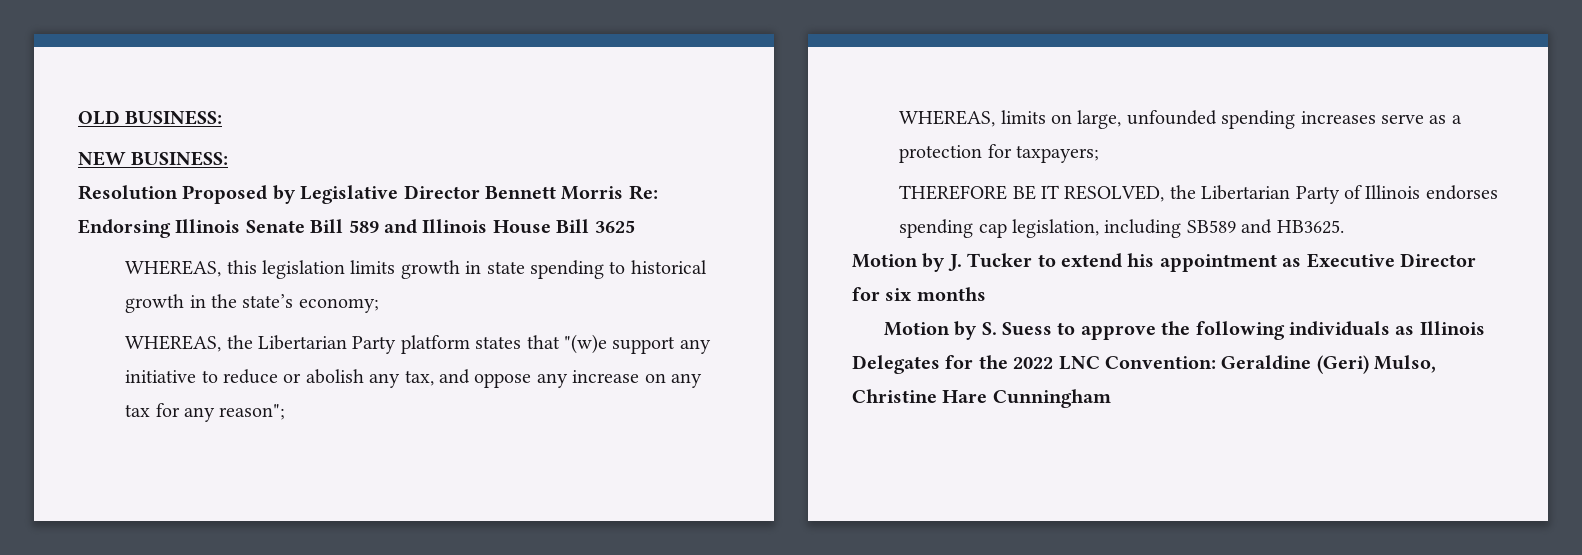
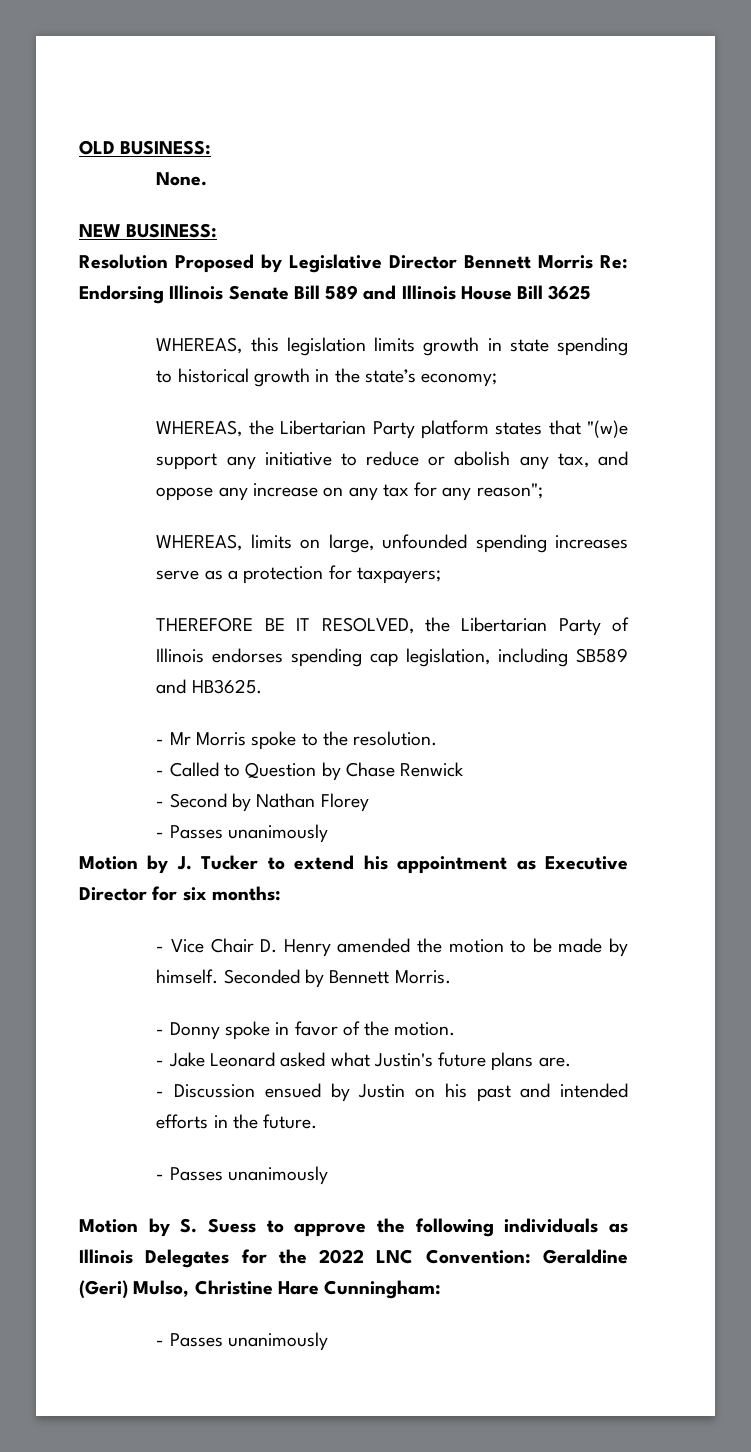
(223, 117) none -> [156,172,208,186] // None.
(1344, 227) none -> [156,731,438,750] [156,762,465,781] [156,793,369,812] [156,824,328,843] // - Mr Morris spoke to the resolution. // - Called to Question by Chase Renwick // - Second by Nathan Florey // - Passes unanimously
[916,287,986,301] months -> [211,886,281,901] [156,938,628,957] [156,969,451,988] [156,1021,456,1040] [156,1052,571,1071] [156,1083,629,1102] [156,1114,318,1129] [156,1166,328,1185] months: // - Vice Chair D. Henry amended the motion to be made by himself. Seconded by Bennett Morris. // - Donny spoke in favor of the motion. // - Jake Leonard asked what Justin's future plans are. // - Discussion ensued by Justin on his past and intended efforts in the future. // - Passes unanimously
[992,389,1111,408] Cunningham -> [324,1280,442,1299] [156,1332,328,1351] Cunningham: // - Passes unanimously

